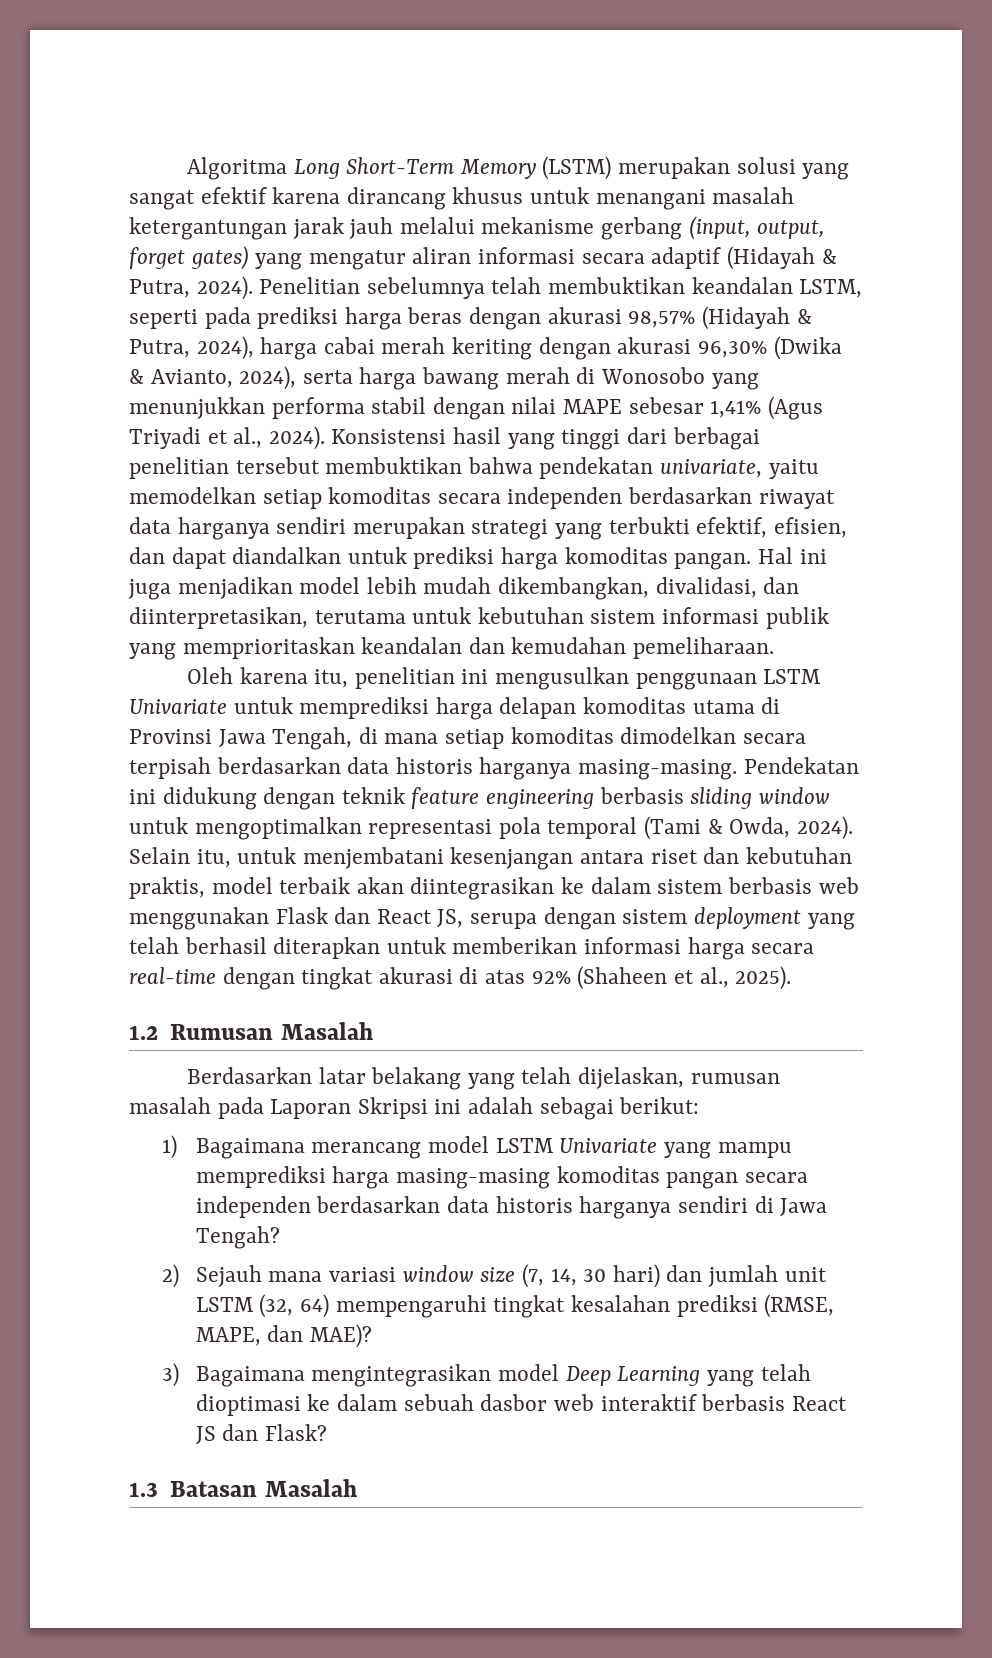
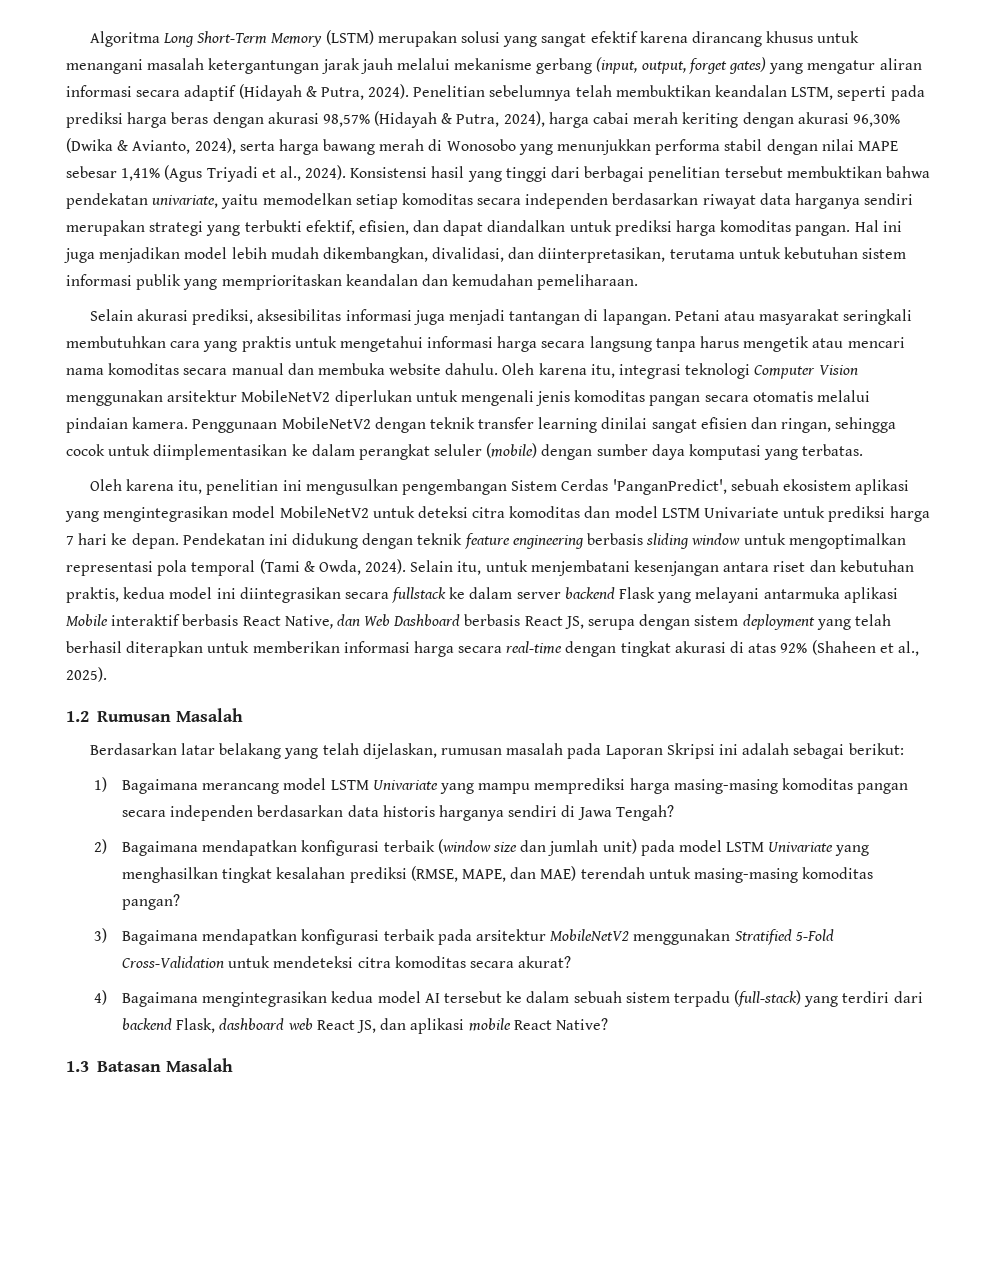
(775, 648) none -> [89,309,913,325] [66,336,905,352] [66,363,858,379] [66,390,871,406] [66,417,897,433] [66,443,864,460] // Selain akurasi prediksi, aksesibilitas informasi juga menjadi tantangan di lapangan. Petani atau masyarakat seringkali membutuhkan cara yang praktis untuk mengetahui informasi harga secara langsung tanpa harus mengetik atau mencari nama komoditas secara manual dan membuka website dahulu. Oleh karena itu, integrasi teknologi Computer Vision menggunakan arsitektur MobileNetV2 diperlukan untuk mengenali jenis komoditas pangan secara otomatis melalui pindaian kamera. Penggunaan MobileNetV2 dengan teknik transfer learning dinilai sangat efisien dan ringan, sehingga cocok untuk diimplementasikan ke dalam perangkat seluler (mobile) dengan sumber daya komputasi yang terbatas.
[635,669,822,690] [129,697,781,720] [129,727,806,750] [129,757,738,780] penggunaan LSTM Univariate untuk memprediksi harga delapan komoditas utama di Provinsi Jawa Tengah, di mana setiap komoditas dimodelkan secara terpisah berdasarkan data historis harganya masing-masing. -> [402,479,910,495] [65,506,930,522] [66,533,179,549] pengembangan Sistem Cerdas 'PanganPredict', sebuah ekosistem aplikasi yang mengintegrasikan model MobileNetV2 untuk deteksi citra komoditas dan model LSTM Univariate untuk prediksi harga 7 hari ke depan.
[211,877,859,900] [129,907,371,930] model terbaik akan diintegrasikan ke dalam sistem berbasis web menggunakan Flask dan -> [123,587,898,603] [66,614,521,629] kedua model ini diintegrasikan secara fullstack ke dalam server backend Flask yang melayani antarmuka aplikasi Mobile interaktif berbasis React Native, dan Web Dashboard berbasis
[195,1264,827,1288] [195,1294,487,1318] Sejauh mana variasi window size (7, 14, 30 hari) dan jumlah unit LSTM (32, 64) mempengaruhi -> [122,839,870,856] [122,867,219,883] Bagaimana mendapatkan konfigurasi terbaik (window size dan jumlah unit) pada model LSTM Univariate yang menghasilkan
[310,1324,373,1348] [162,1363,811,1387] [195,1394,847,1416] [195,1424,328,1445] MAE)? // 3) Bagaimana mengintegrasikan model Deep Learning yang telah dioptimasi ke dalam sebuah dasbor web interaktif berbasis React JS dan Flask? -> [540,866,874,883] [122,894,181,910] [94,928,834,945] [122,956,572,968] [94,990,923,1007] [122,1018,608,1034] MAE) terendah untuk masing-masing komoditas pangan? // 3) Bagaimana mendapatkan konfigurasi terbaik pada arsitektur MobileNetV2 menggunakan Stratified 5-Fold Cross-Validation untuk mendeteksi citra komoditas secara akurat? // 4) Bagaimana mengintegrasikan kedua model AI tersebut ke dalam sebuah sistem terpadu (full-stack) yang terdiri dari backend Flask, dashboard web React JS, dan aplikasi mobile React Native?

